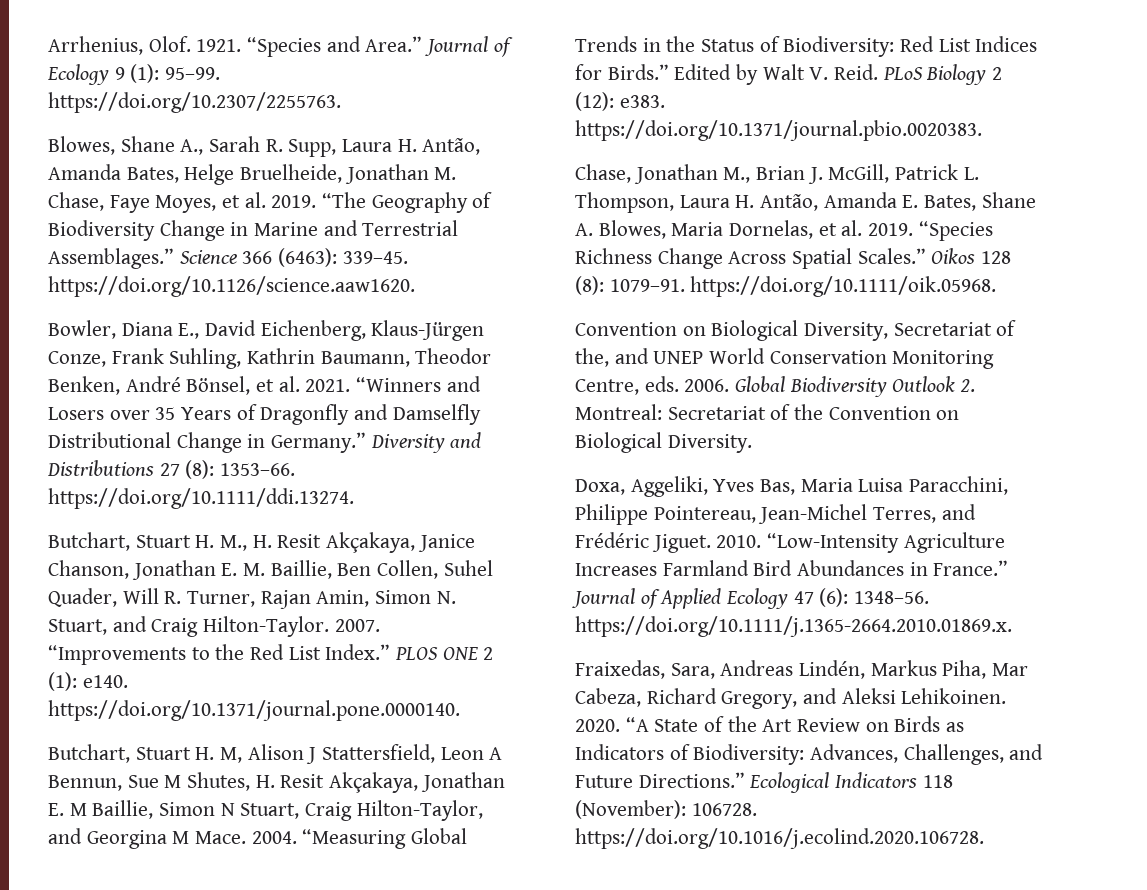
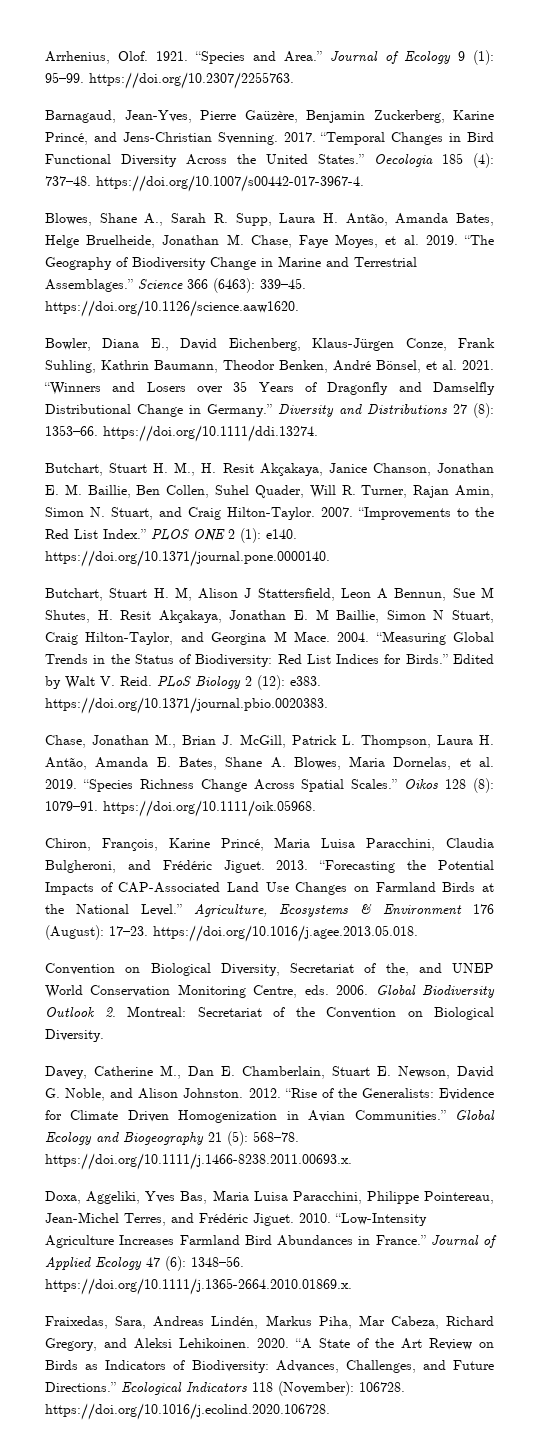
(341, 102) none -> [45,110,494,123] [45,132,494,145] [45,153,494,168] [45,175,364,192] // Barnagaud, Jean-Yves, Pierre Gaüzère, Benjamin Zuckerberg, Karine Princé, and Jens-Christian Svenning. 2017. “Temporal Changes in Bird Functional Diversity Across the United States.” Oecologia 185 (4): 737–48. https://doi.org/10.1007/s00442-017-3967-4.
(997, 286) none -> [45,837,494,851] [45,860,494,873] [45,882,494,895] [45,904,494,917] [45,925,418,942] // Chiron, François, Karine Princé, Maria Luisa Paracchini, Claudia Bulgheroni, and Frédéric Jiguet. 2013. “Forecasting the Potential Impacts of CAP-Associated Land Use Changes on Farmland Birds at the National Level.” Agriculture, Ecosystems & Environment 176 (August): 17–23. https://doi.org/10.1016/j.agee.2013.05.018.
(752, 443) none -> [45,1065,494,1079] [45,1088,495,1101] [45,1110,495,1123] [45,1131,299,1146] [45,1153,352,1170] // Davey, Catherine M., Dan E. Chamberlain, Stuart E. Newson, David G. Noble, and Alison Johnston. 2012. “Rise of the Generalists: Evidence for Climate Driven Homogenization in Avian Communities.” Global Ecology and Biogeography 21 (5): 568–78. https://doi.org/10.1111/j.1466-8238.2011.00693.x.

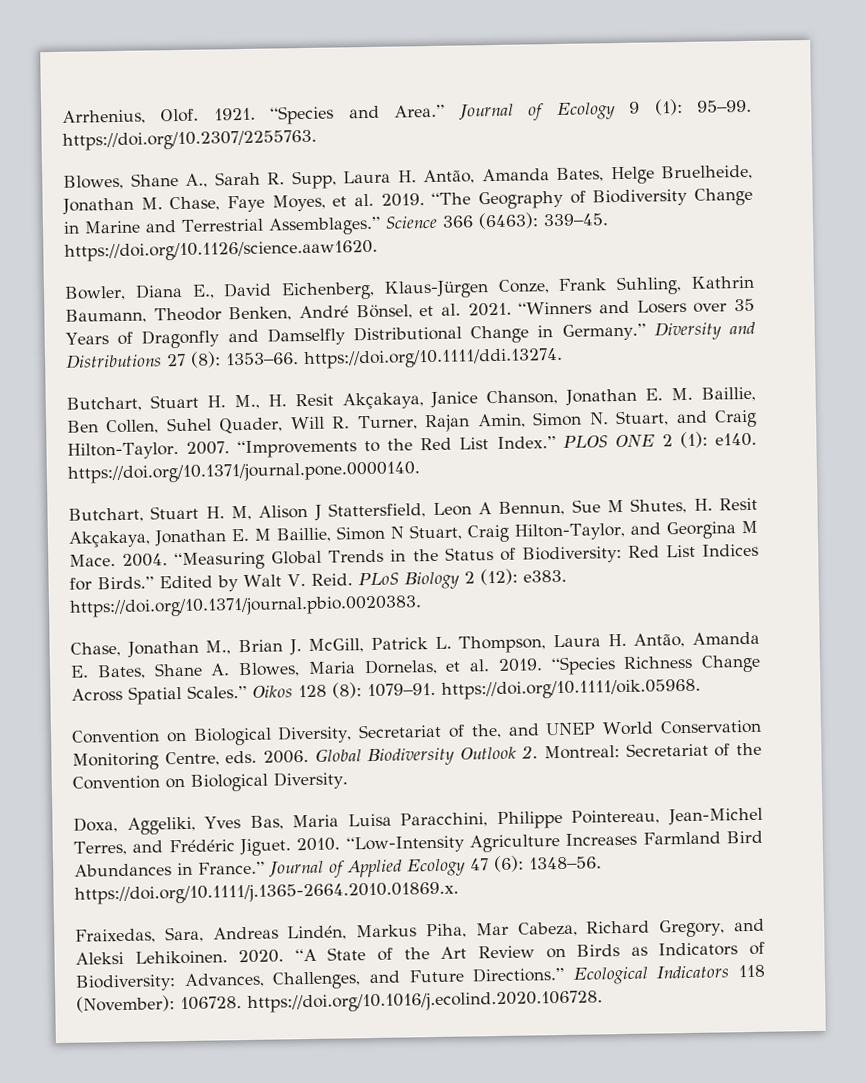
[45,110,494,123] [45,132,494,145] [45,153,494,168] [45,175,364,192] // Barnagaud, Jean-Yves, Pierre Gaüzère, Benjamin Zuckerberg, Karine Princé, and Jens-Christian Svenning. 2017. “Temporal Changes in Bird Functional Diversity Across the United States.” Oecologia 185 (4): 737–48. https://doi.org/10.1007/s00442-017-3967-4. -> (317, 140) none
[45,837,494,851] [45,860,494,873] [45,882,494,895] [45,904,494,917] [45,925,418,942] // Chiron, François, Karine Princé, Maria Luisa Paracchini, Claudia Bulgheroni, and Frédéric Jiguet. 2013. “Forecasting the Potential Impacts of CAP-Associated Land Use Changes on Farmland Birds at the National Level.” Agriculture, Ecosystems & Environment 176 (August): 17–23. https://doi.org/10.1016/j.agee.2013.05.018. -> (701, 689) none
[45,1065,494,1079] [45,1088,495,1101] [45,1110,495,1123] [45,1131,299,1146] [45,1153,352,1170] // Davey, Catherine M., Dan E. Chamberlain, Stuart E. Newson, David G. Noble, and Alison Johnston. 2012. “Rise of the Generalists: Evidence for Climate Driven Homogenization in Avian Communities.” Global Ecology and Biogeography 21 (5): 568–78. https://doi.org/10.1111/j.1466-8238.2011.00693.x. -> (348, 780) none

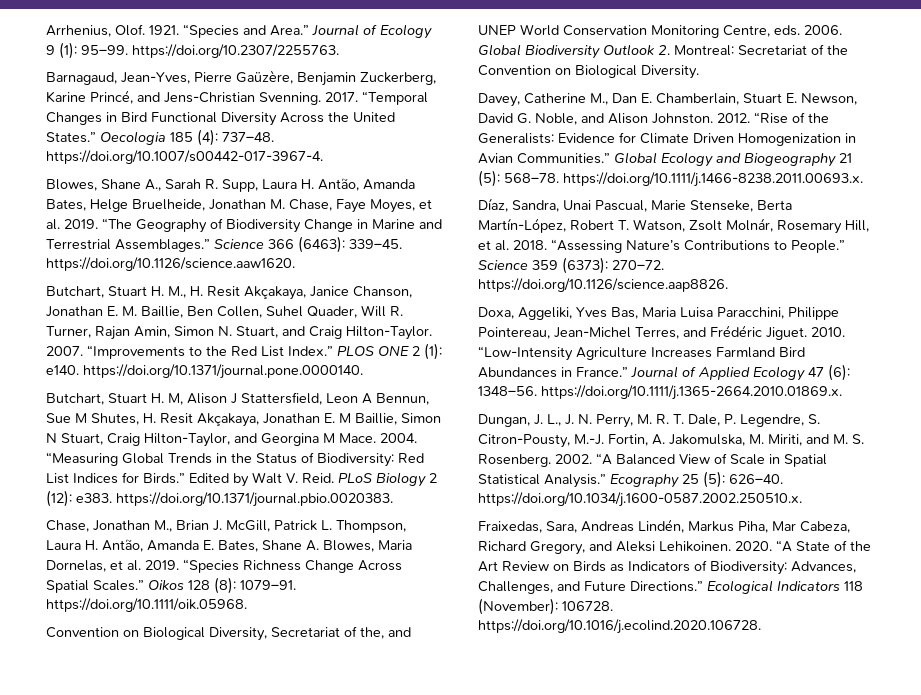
(317, 140) none -> [46,70,436,86] [46,90,428,105] [46,112,395,126] [46,129,274,146] [46,150,323,164] // Barnagaud, Jean-Yves, Pierre Gaüzère, Benjamin Zuckerberg, Karine Princé, and Jens-Christian Svenning. 2017. “Temporal Changes in Bird Functional Diversity Across the United States.” Oecologia 185 (4): 737–48. https://doi.org/10.1007/s00442-017-3967-4.
[64,275,755,301] [65,298,755,324] [65,321,756,349] [65,347,563,370] // Bowler, Diana E., David Eichenberg, Klaus-Jürgen Conze, Frank Suhling, Kathrin Baumann, Theodor Benken, André Bönsel, et al. 2021. “Winners and Losers over 35 Years of Dragonfly and Damselfly Distributional Change in Germany.” Diversity and Distributions 27 (8): 1353–66. https://doi.org/10.1111/ddi.13274. -> (295, 264) none
(348, 780) none -> [478,93,857,107] [478,112,829,125] [478,132,856,146] [478,152,852,167] [478,170,863,187] [478,198,792,212] [478,218,869,234] [478,239,845,253] [478,257,664,274] [478,278,728,292] // Davey, Catherine M., Dan E. Chamberlain, Stuart E. Newson, David G. Noble, and Alison Johnston. 2012. “Rise of the Generalists: Evidence for Climate Driven Homogenization in Avian Communities.” Global Ecology and Biogeography 21 (5): 568–78. https://doi.org/10.1111/j.1466-8238.2011.00693.x. // Díaz, Sandra, Unai Pascual, Marie Stenseke, Berta Martín-López, Robert T. Watson, Zsolt Molnár, Rosemary Hill, et al. 2018. “Assessing Nature’s Contributions to People.” Science 359 (6373): 270–72. https://doi.org/10.1126/science.aap8826.
(459, 893) none -> [478,414,820,428] [478,434,864,448] [478,453,827,467] [478,471,783,488] [478,492,802,507] // Dungan, J. L., J. N. Perry, M. R. T. Dale, P. Legendre, S. Citron-Pousty, M.-J. Fortin, A. Jakomulska, M. Miriti, and M. S. Rosenberg. 2002. “A Balanced View of Scale in Spatial Statistical Analysis.” Ecography 25 (5): 626–40. https://doi.org/10.1034/j.1600-0587.2002.250510.x.

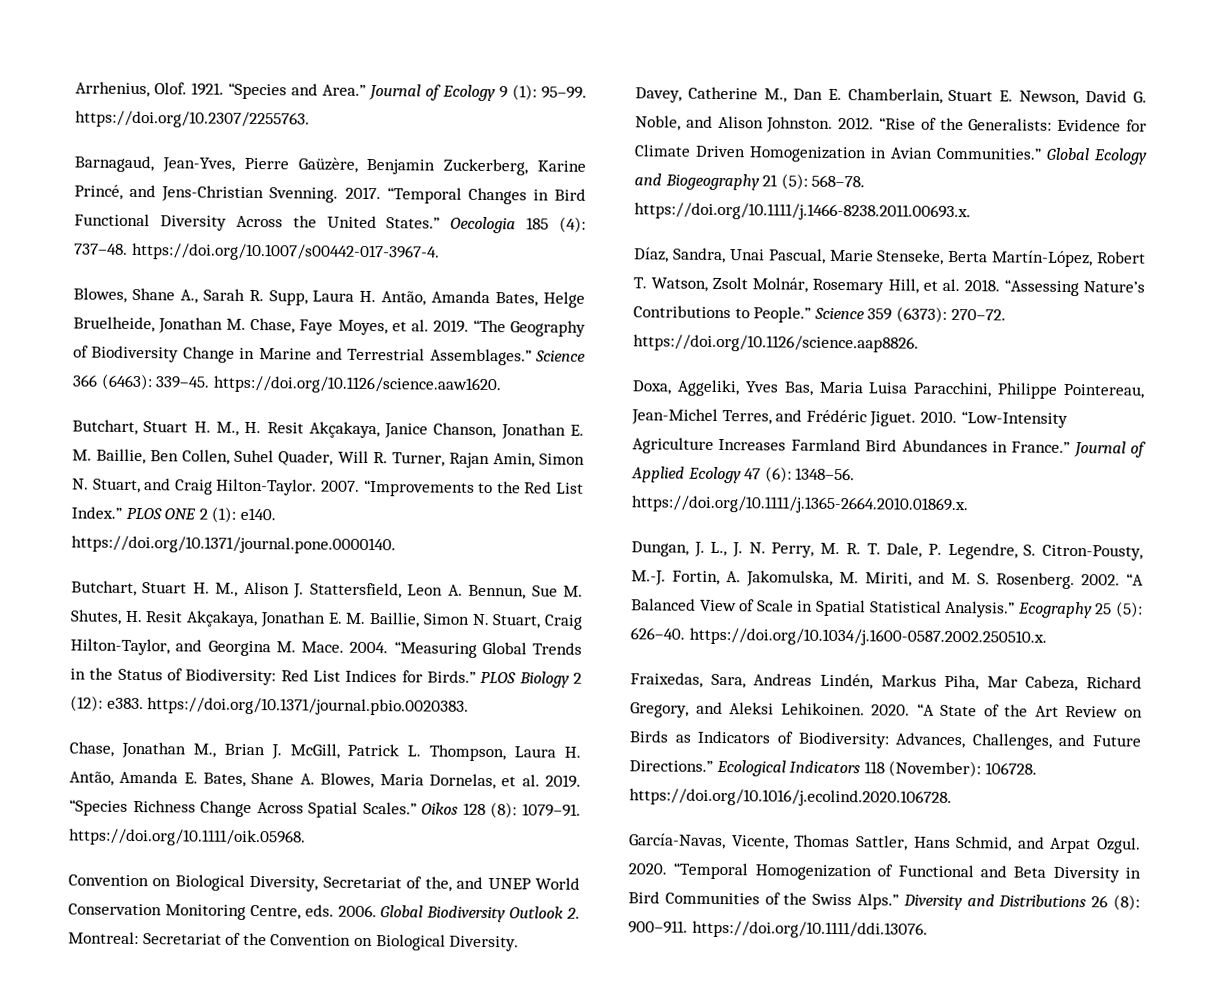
[168,393,237,405] M, Alison J -> [215,581,305,599] M., Alison J.
[362,393,372,404] A -> [447,584,463,596] A.
[75,413,87,423] M -> [562,585,583,597] M.
[339,413,351,423] M -> [345,612,367,624] M.
[46,433,57,443] N -> [471,613,490,626] N.
[323,433,335,443] M -> [275,641,296,653] M.
[189,472,372,487] Edited by Walt V. Reid. PLoS -> [480,671,517,684] PLOS
(761, 626) none -> [629,833,1141,854] [628,862,1141,883] [628,891,1140,911] [628,920,928,939] // García-Navas, Vicente, Thomas Sattler, Hans Schmid, and Arpat Ozgul. 2020. “Temporal Homogenization of Functional and Beta Diversity in Bird Communities of the Swiss Alps.” Diversity and Distributions 26 (8): 900–911. https://doi.org/10.1111/ddi.13076.

